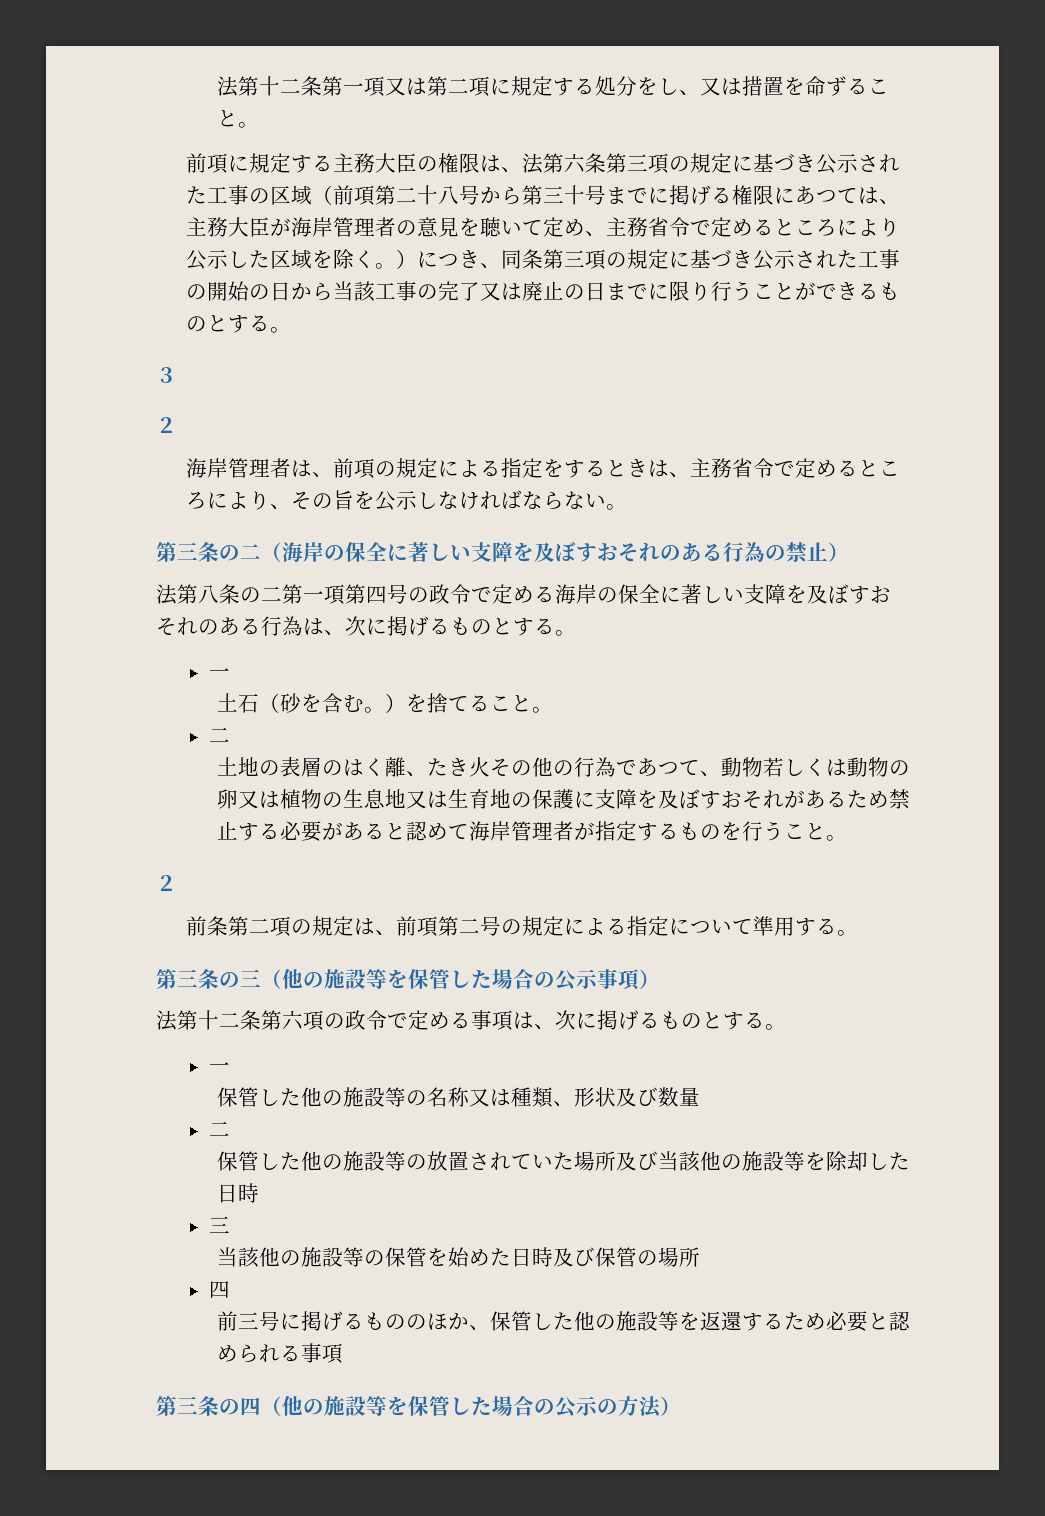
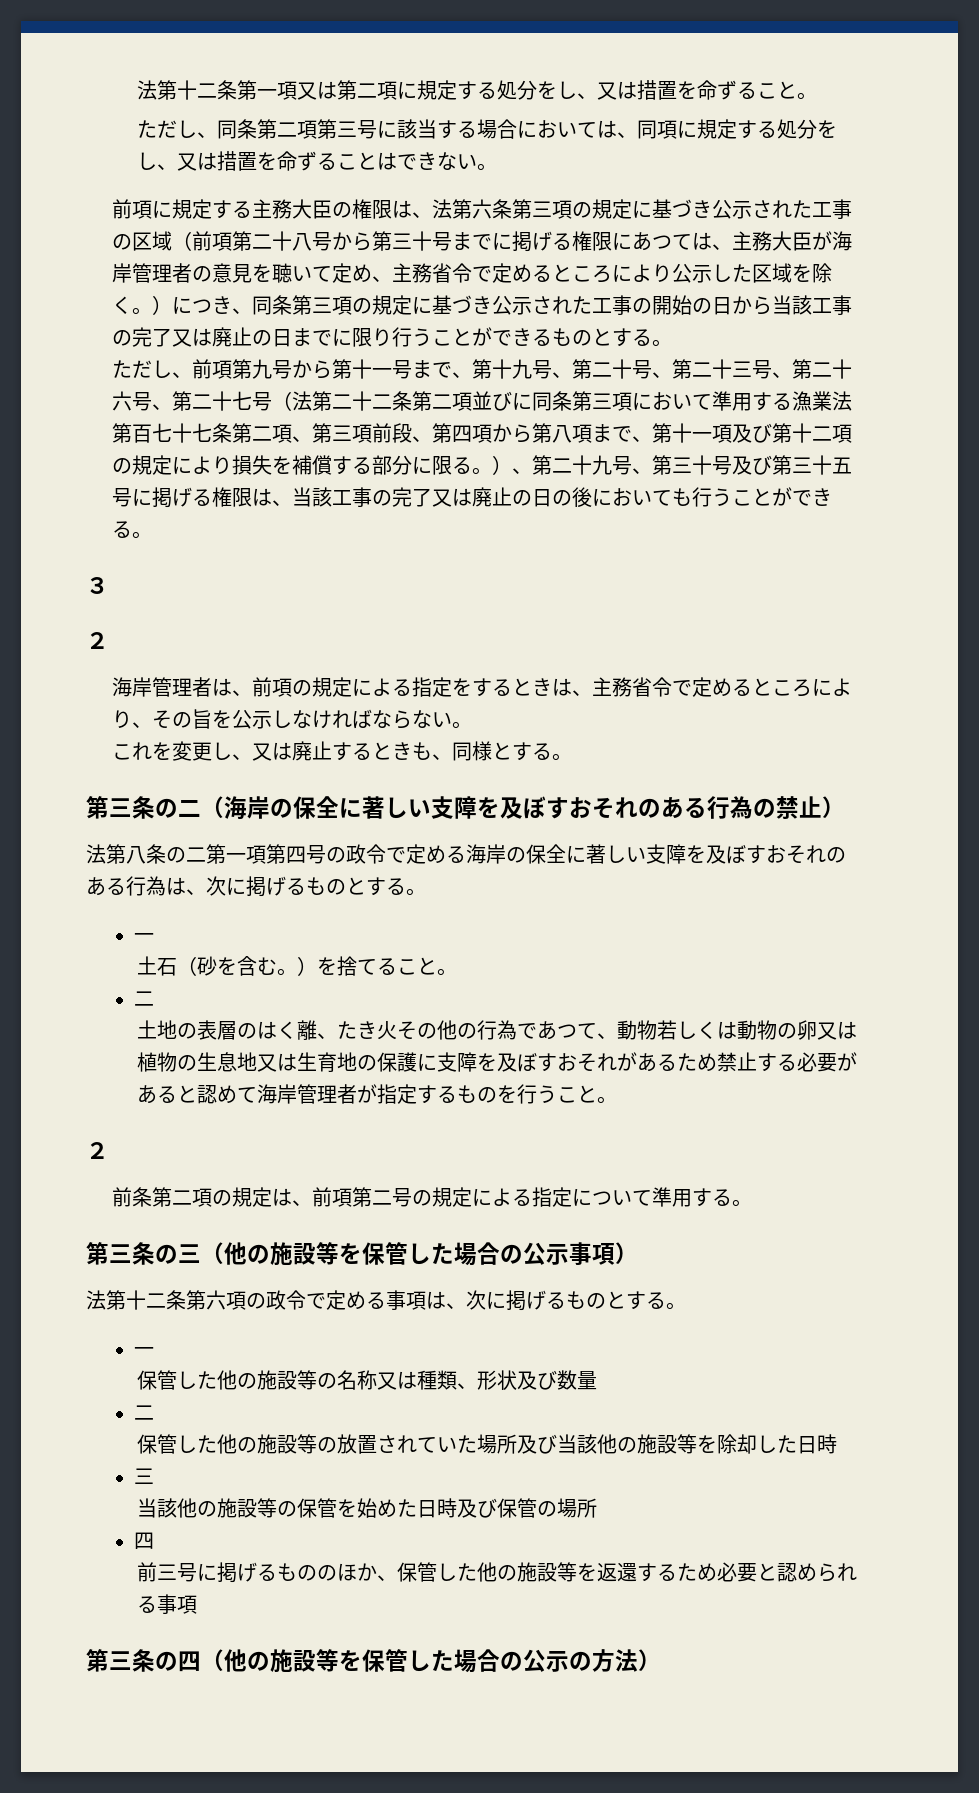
(259, 125) none -> [137,119,838,139] [137,151,498,171] // ただし、同条第二項第三号に該当する場合においては、同項に規定する処分をし、又は措置を命ずることはできない。
(292, 330) none -> [111,359,852,379] [111,391,852,411] [111,423,852,443] [111,455,852,475] [111,487,832,508] [111,521,152,539] // ただし、前項第九号から第十一号まで、第十九号、第二十号、第二十三号、第二十六号、第二十七号（法第二十二条第二項並びに同条第三項において準用する漁業法第百七十七条第二項、第三項前段、第四項から第八項まで、第十一項及び第十二項の規定により損失を補償する部分に限る。）、第二十九号、第三十号及び第三十五号に掲げる権限は、当該工事の完了又は廃止の日の後においても行うことができる。
(628, 507) none -> [111,741,572,761] // これを変更し、又は廃止するときも、同様とする。

